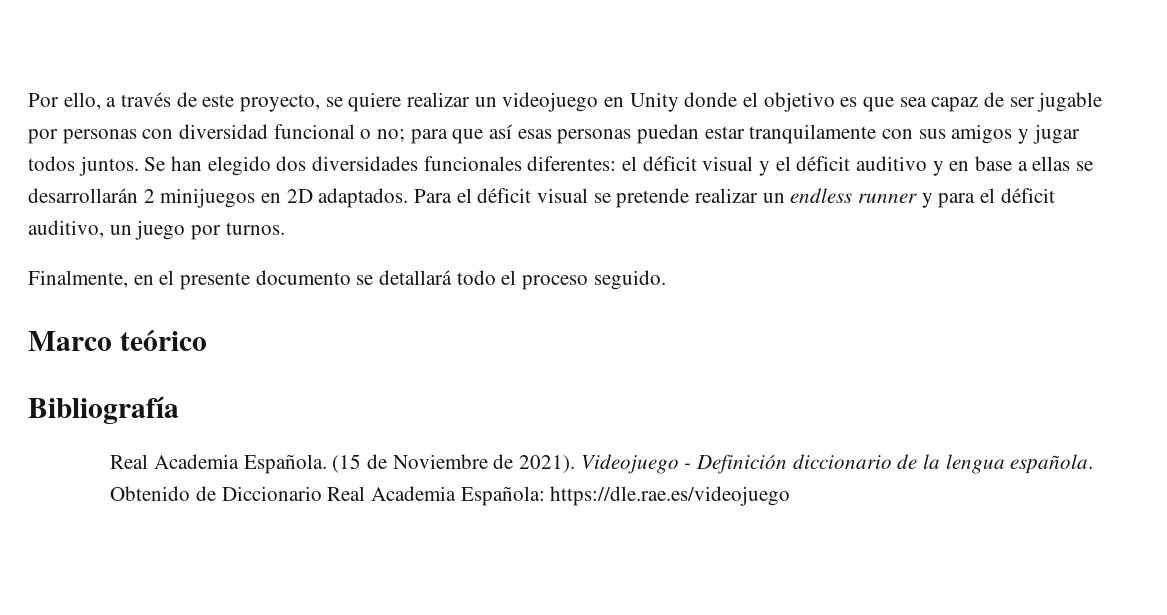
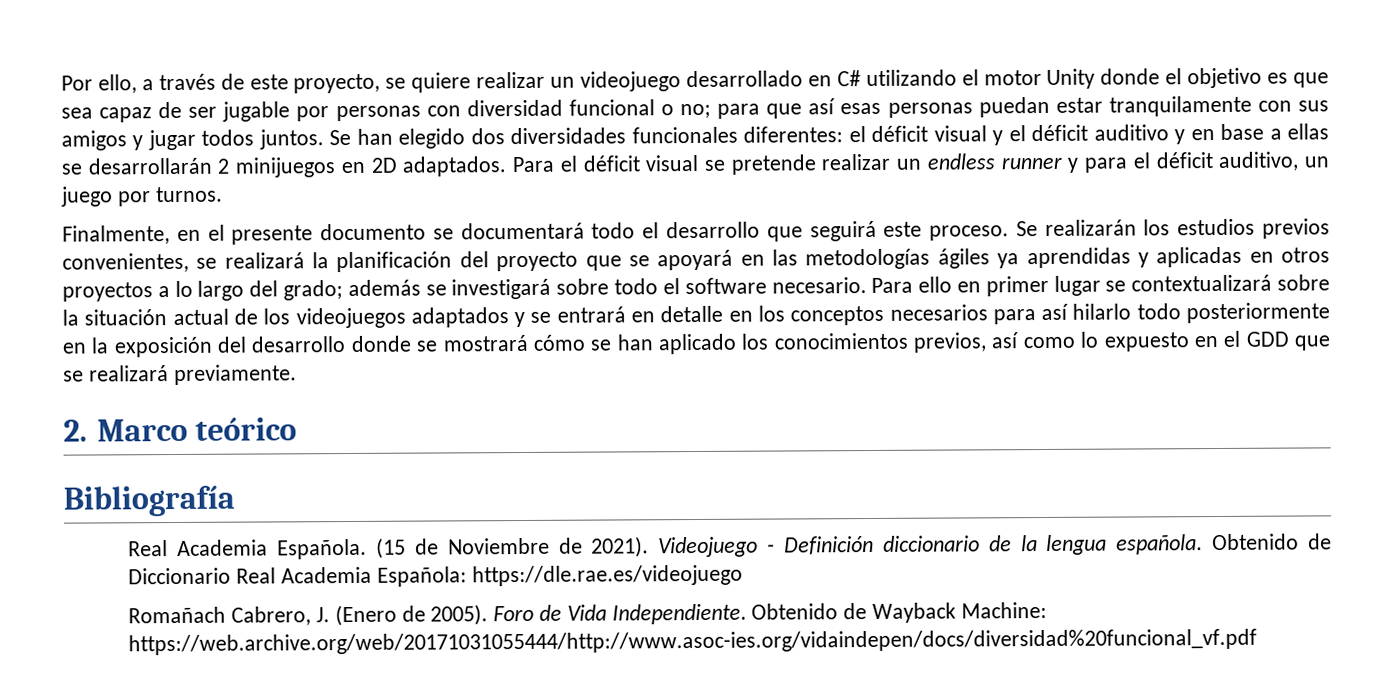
[604,97,625,107] en -> [685,69,1042,88] desarrollado en C# utilizando el motor
[379,270,666,290] detallará todo el proceso seguido. // -> [460,218,1331,242] [62,246,1330,273] [62,274,1331,302] [62,302,1330,329] [62,330,1331,358] [63,364,297,386] [63,419,87,442] documentará todo el desarrollo que seguirá este proceso. Se realizarán los estudios previos convenientes, se realizará la planificación del proyecto que se apoyará en las metodologías ágiles ya aprendidas y aplicadas en otros proyectos a lo largo del grado; además se investigará sobre todo el software necesario. Para ello en primer lugar se contextualizará sobre la situación actual de los videojuegos adaptados y se entrará en detalle en los conceptos necesarios para así hilarlo todo posteriormente en la exposición del desarrollo donde se mostrará cómo se han aplicado los conocimientos previos, así como lo expuesto en el GDD que se realizará previamente. // 2.
(791, 496) none -> [128,601,1047,627] [128,628,1258,656] // Romañach Cabrero, J. (Enero de 2005). Foro de Vida Independiente. Obtenido de Wayback Machine: https://web.archive.org/web/20171031055444/http://www.asoc-ies.org/vidaindepen/docs/diversidad%20funcional_vf.pdf

